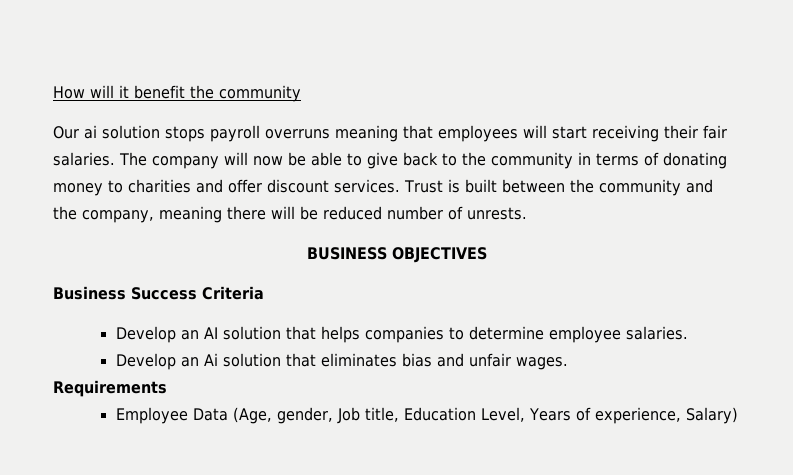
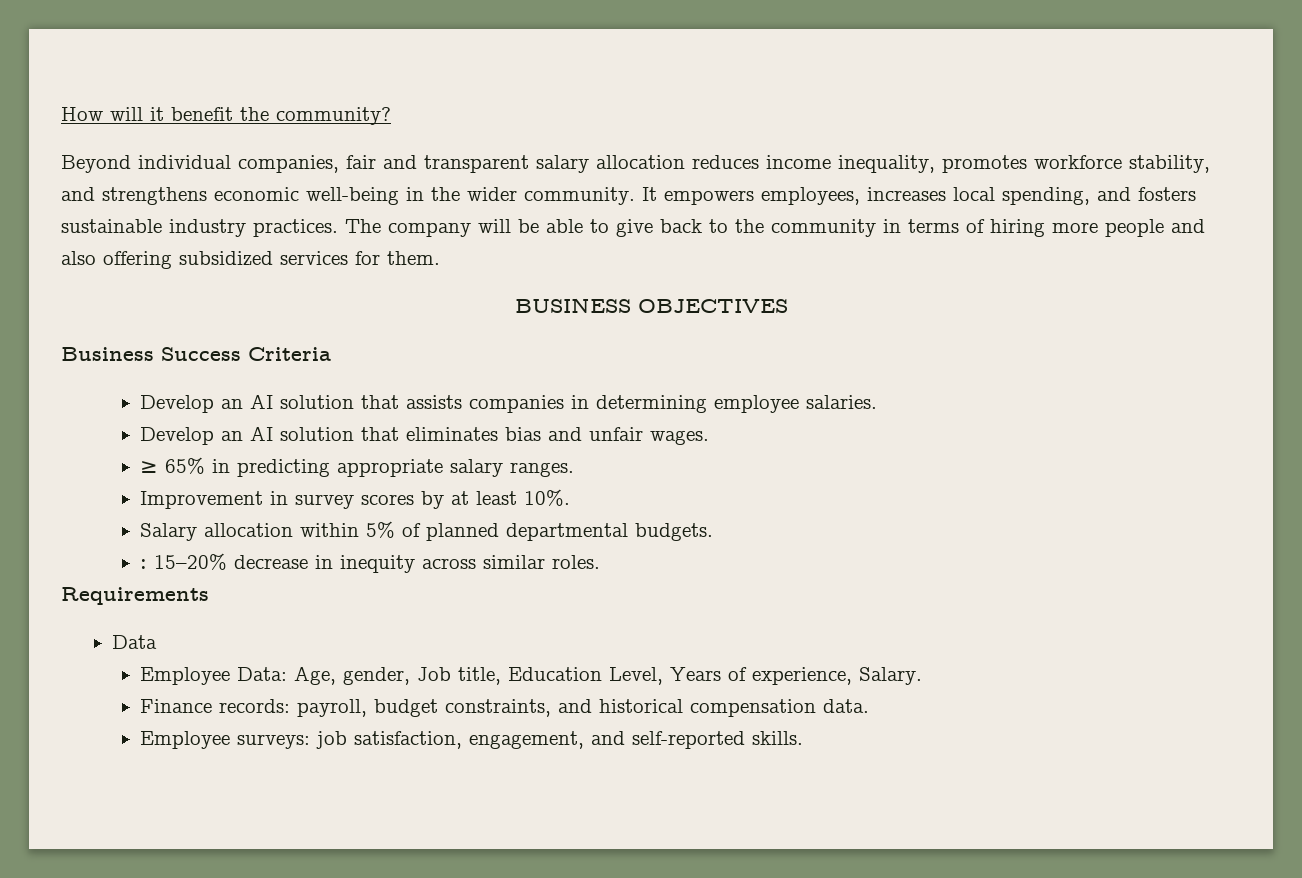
[219,85,301,102] [53,125,727,142] [53,152,115,166] community // Our ai solution stops payroll overruns meaning that employees will start receiving their fair salaries. -> [276,107,391,125] [61,155,1210,173] [61,187,1196,205] [61,219,338,237] community? // Beyond individual companies, fair and transparent salary allocation reduces income inequality, promotes workforce stability, and strengthens economic well-being in the wider community. It empowers employees, increases local spending, and fosters sustainable industry practices.
[253,156,283,166] now -> (511, 226) none
[663,152,727,169] [53,179,713,196] [53,206,527,223] donating money to charities and offer discount services. Trust is built between the community and the company, meaning there will be reduced number of unrests. -> [990,219,1205,237] [61,251,440,269] hiring more people and also offering subsidized services for them.
[320,326,544,343] helps companies to determine -> [406,395,708,413] assists companies in determining
[203,353,218,366] Ai -> [250,426,274,441] AI
(568, 363) none -> [140,457,575,477] [140,489,571,509] [140,521,714,541] [140,553,601,573] // ≥ 65% in predicting appropriate salary ranges. // Improvement in survey scores by at least 10%. // Salary allocation within 5% of planned departmental budgets. // : 15–20% decrease in inequity across similar roles.
[115,407,272,424] // Employee Data (Age, -> [111,635,157,649] [140,666,337,685] // Data // Employee Data: Age,
[685,407,738,424] Salary) -> [859,667,923,685] [140,699,870,717] [140,731,804,749] Salary. // Finance records: payroll, budget constraints, and historical compensation data. // Employee surveys: job satisfaction, engagement, and self-reported skills.

